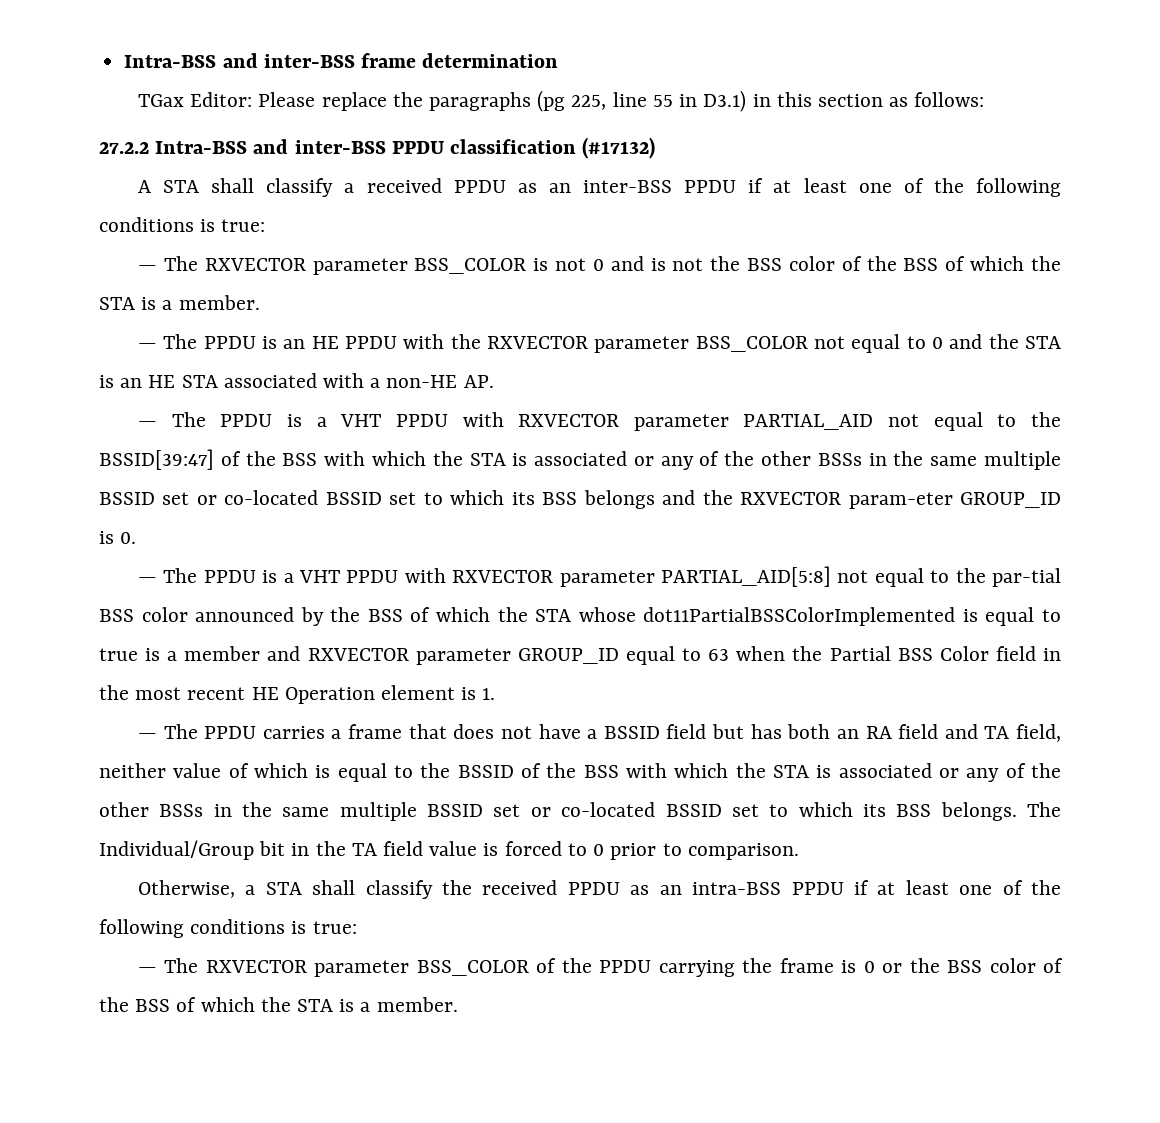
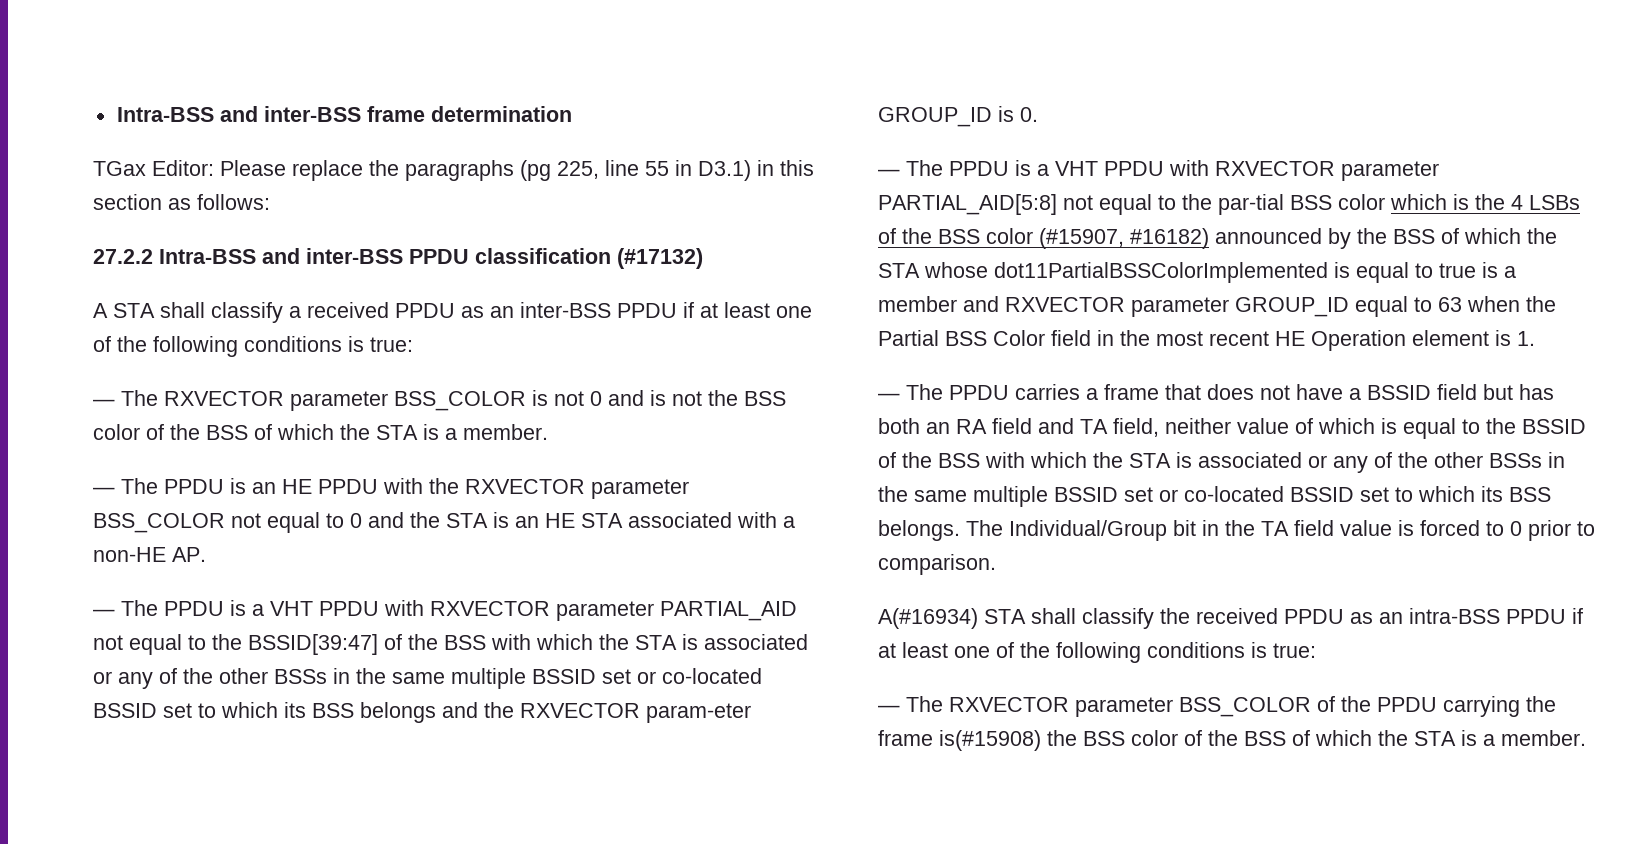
(188, 614) none -> [1390,194,1580,210] [878,228,1209,249] which is the 4 LSBs of the BSS color (#15907, #16182)
[137,880,256,898] Otherwise, a -> [878,608,978,629] A(#16934)
[841,960,903,973] is 0 or -> [939,730,1041,751] is(#15908)

